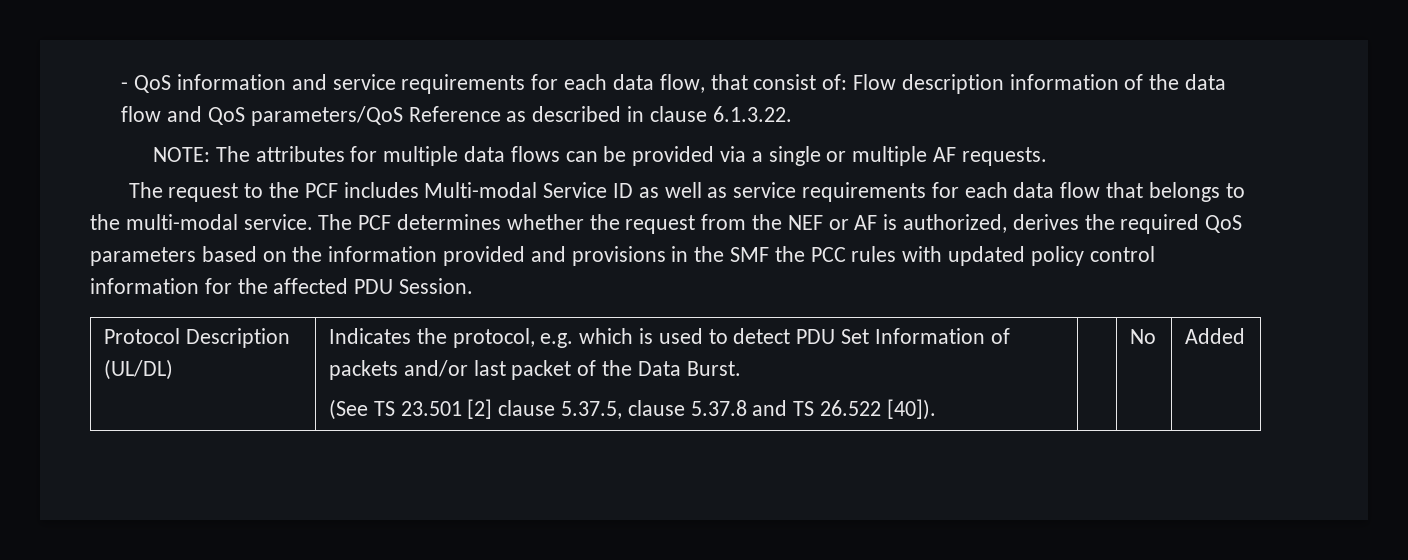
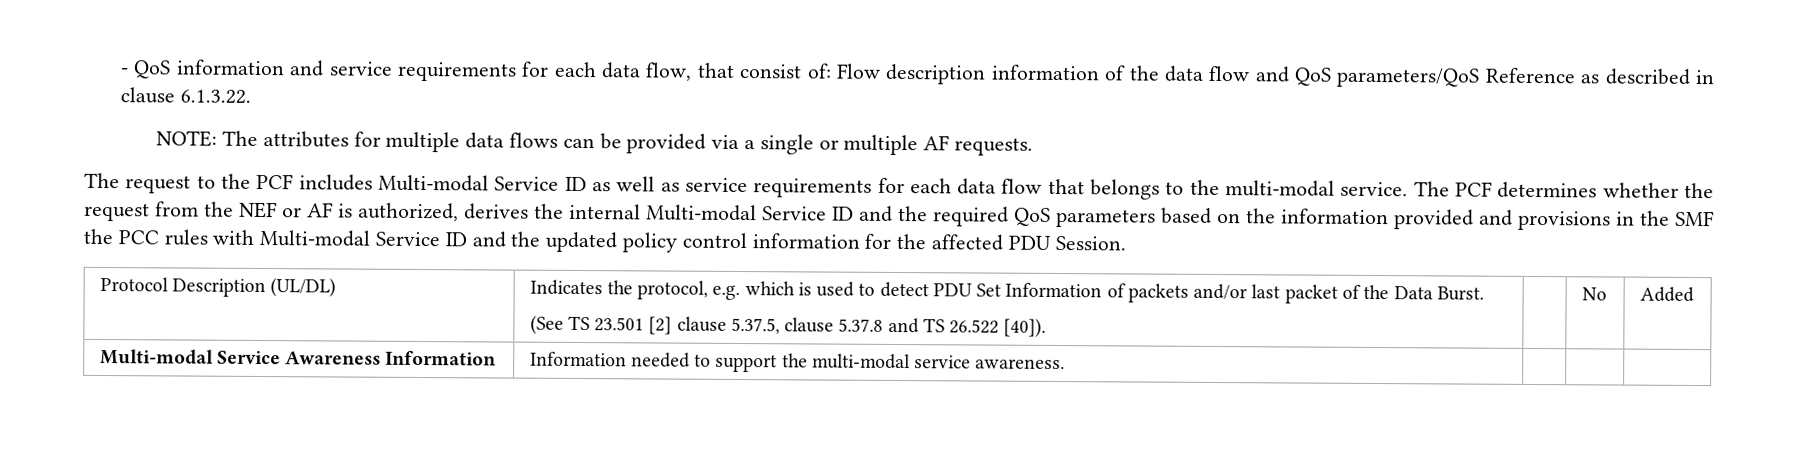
(1115, 222) none -> [569,203,928,222] internal Multi-modal Service ID and the
(943, 254) none -> [259,229,541,248] Multi-modal Service ID and the
(1245, 336) none -> [99,348,497,366] [529,351,1066,373] // Multi-modal Service Awareness Information | Information needed to support the multi-modal service awareness. | | |

